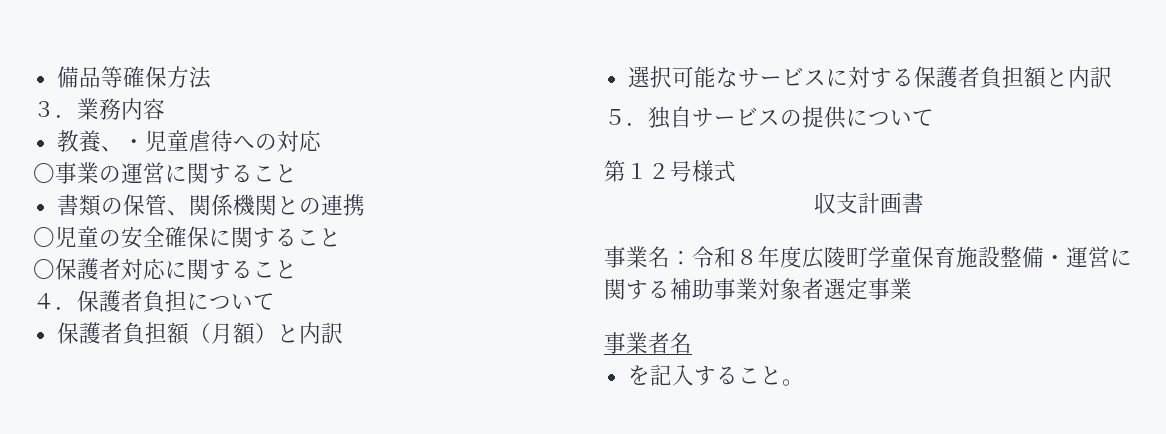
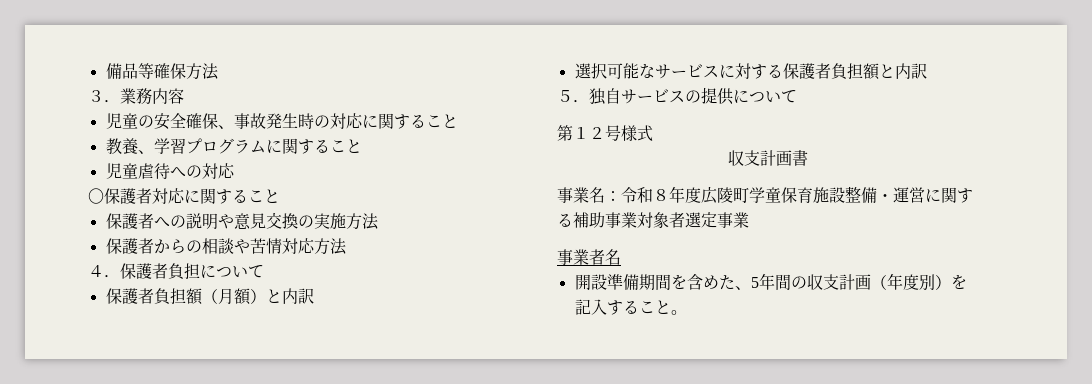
[56,130,322,152] [33,162,297,184] [56,194,365,217] [33,226,341,249] 教養、・児童虐待への対応 // 〇事業の運営に関すること // 書類の保管、関係機関との連携 // 〇児童の安全確保に関すること -> [105,113,458,130] [105,138,362,155] [105,163,235,179] 児童の安全確保、事故発生時の対応に関すること // 教養、学習プログラムに関すること // 児童虐待への対応
(297, 269) none -> [105,212,379,230] [105,238,347,255] // 保護者への説明や意見交換の実施方法 // 保護者からの相談や苦情対応方法
(692, 343) none -> [574,273,951,290] 開設準備期間を含めた、5年間の収支計画（年度別）

